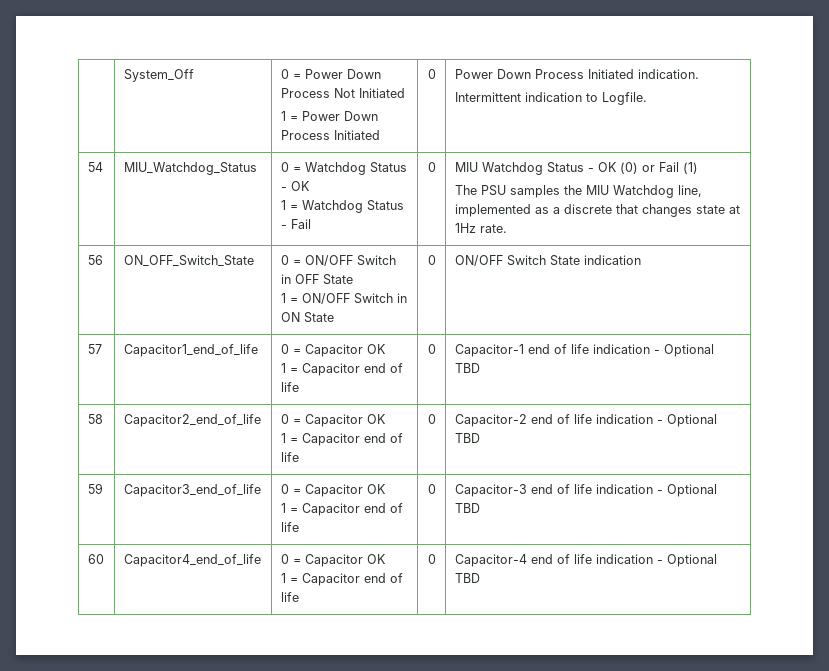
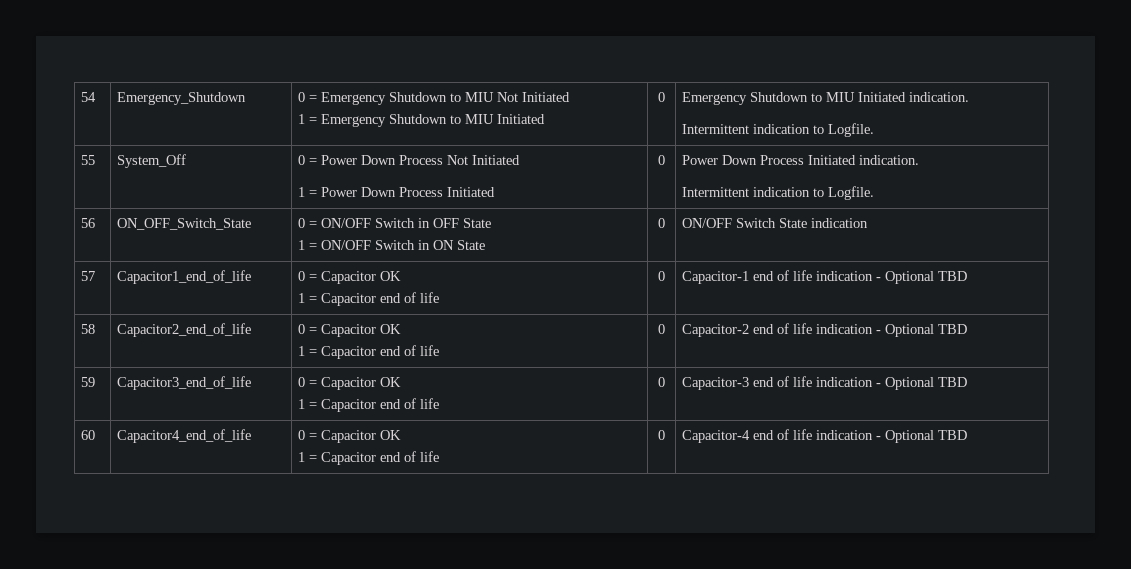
(123, 75) none -> [81,92,97,102] [117,92,247,105] [298,92,571,105] [298,114,546,127] [658,92,665,102] [682,92,970,105] [682,123,875,137] [81,155,96,165] 54 | Emergency_Shutdown | 0 = Emergency Shutdown to MIU Not Initiated // 1 = Emergency Shutdown to MIU Initiated | 0 | Emergency Shutdown to MIU Initiated indication. // Intermittent indication to Logfile. // 55
[87,162,103,172] [123,162,257,175] [280,162,407,175] [280,181,310,191] [280,200,404,213] [280,219,311,229] [427,162,436,172] [454,162,698,175] [454,185,702,198] [454,204,740,217] [454,223,507,233] // 54 | MIU_Watchdog_Status | 0 = Watchdog Status - OK // 1 = Watchdog Status - Fail | 0 | MIU Watchdog Status - OK (0) or Fail (1) // The PSU samples the MIU Watchdog line, implemented as a discrete that changes state at 1Hz rate. -> (875, 193) none

